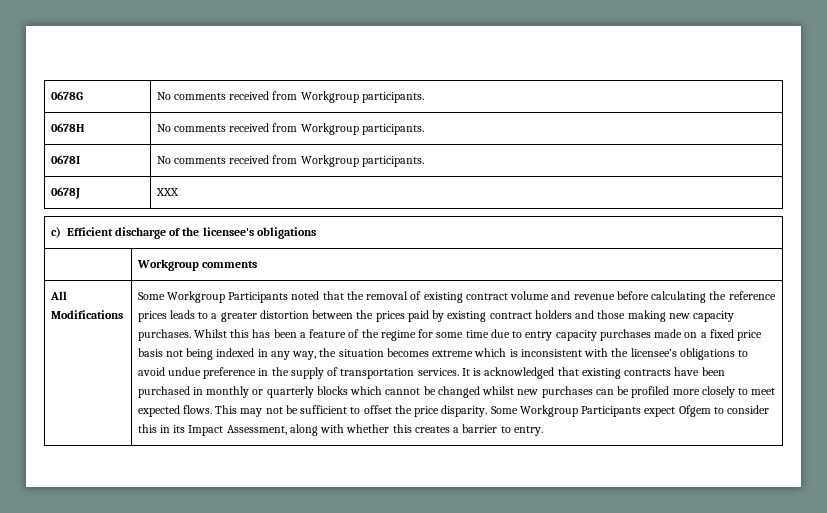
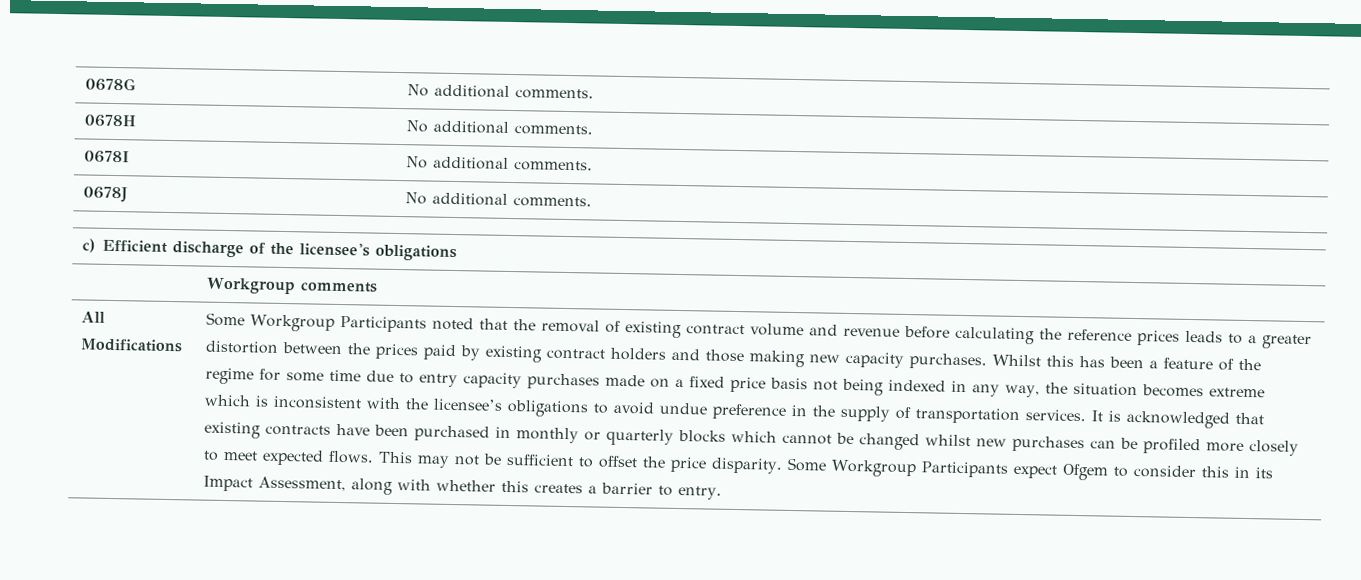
[173,91,424,103] [50,123,85,132] [156,123,424,135] [50,155,80,164] [156,155,424,167] [50,187,80,199] [155,188,179,196] comments received from Workgroup participants. // 0678H | No comments received from Workgroup participants. // 0678I | No comments received from Workgroup participants. // 0678J | XXX -> [434,84,595,100] [84,114,137,128] [406,120,594,136] [84,150,131,164] [406,156,594,172] [83,186,129,203] [405,192,593,208] additional comments. // 0678H | No additional comments. // 0678I | No additional comments. // 0678J | No additional comments.

